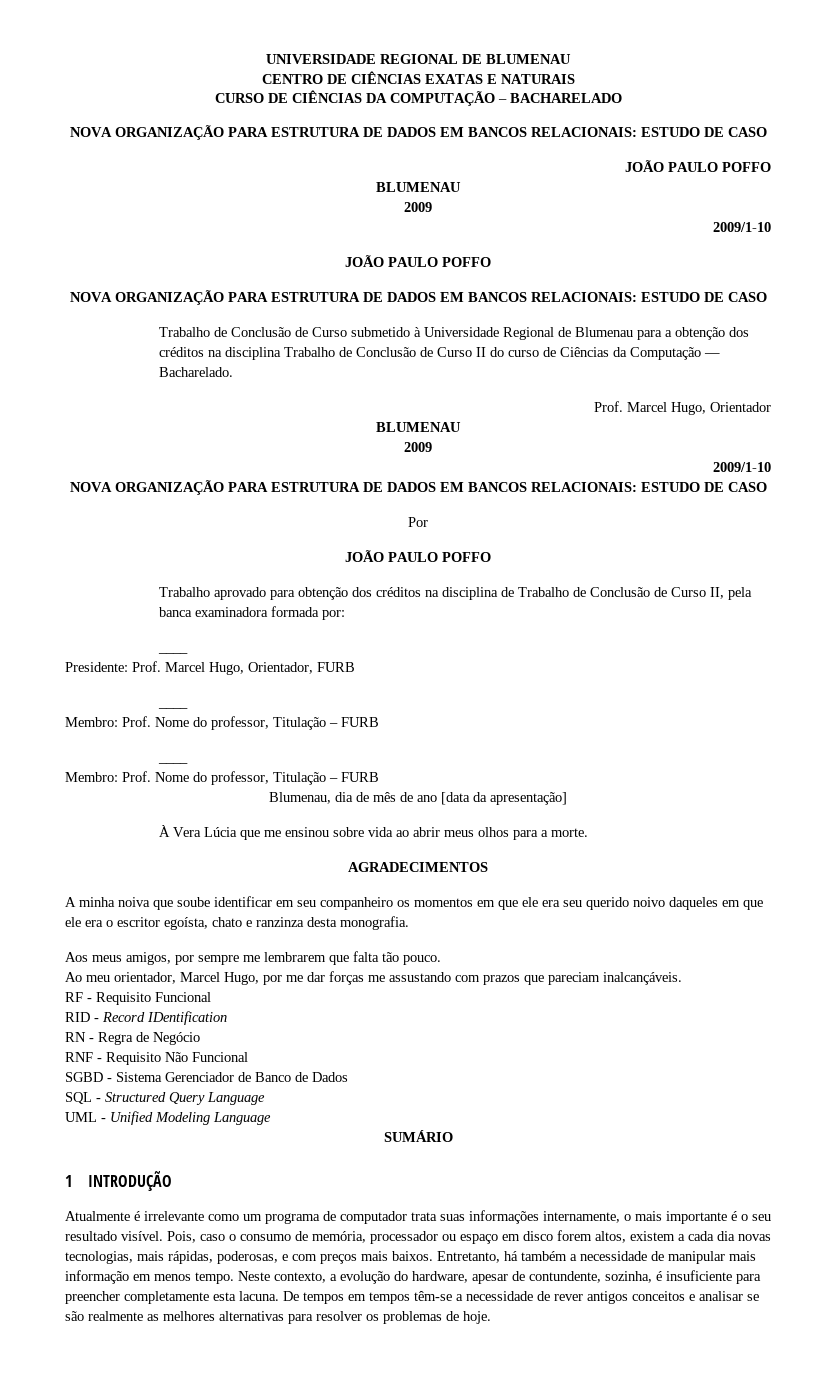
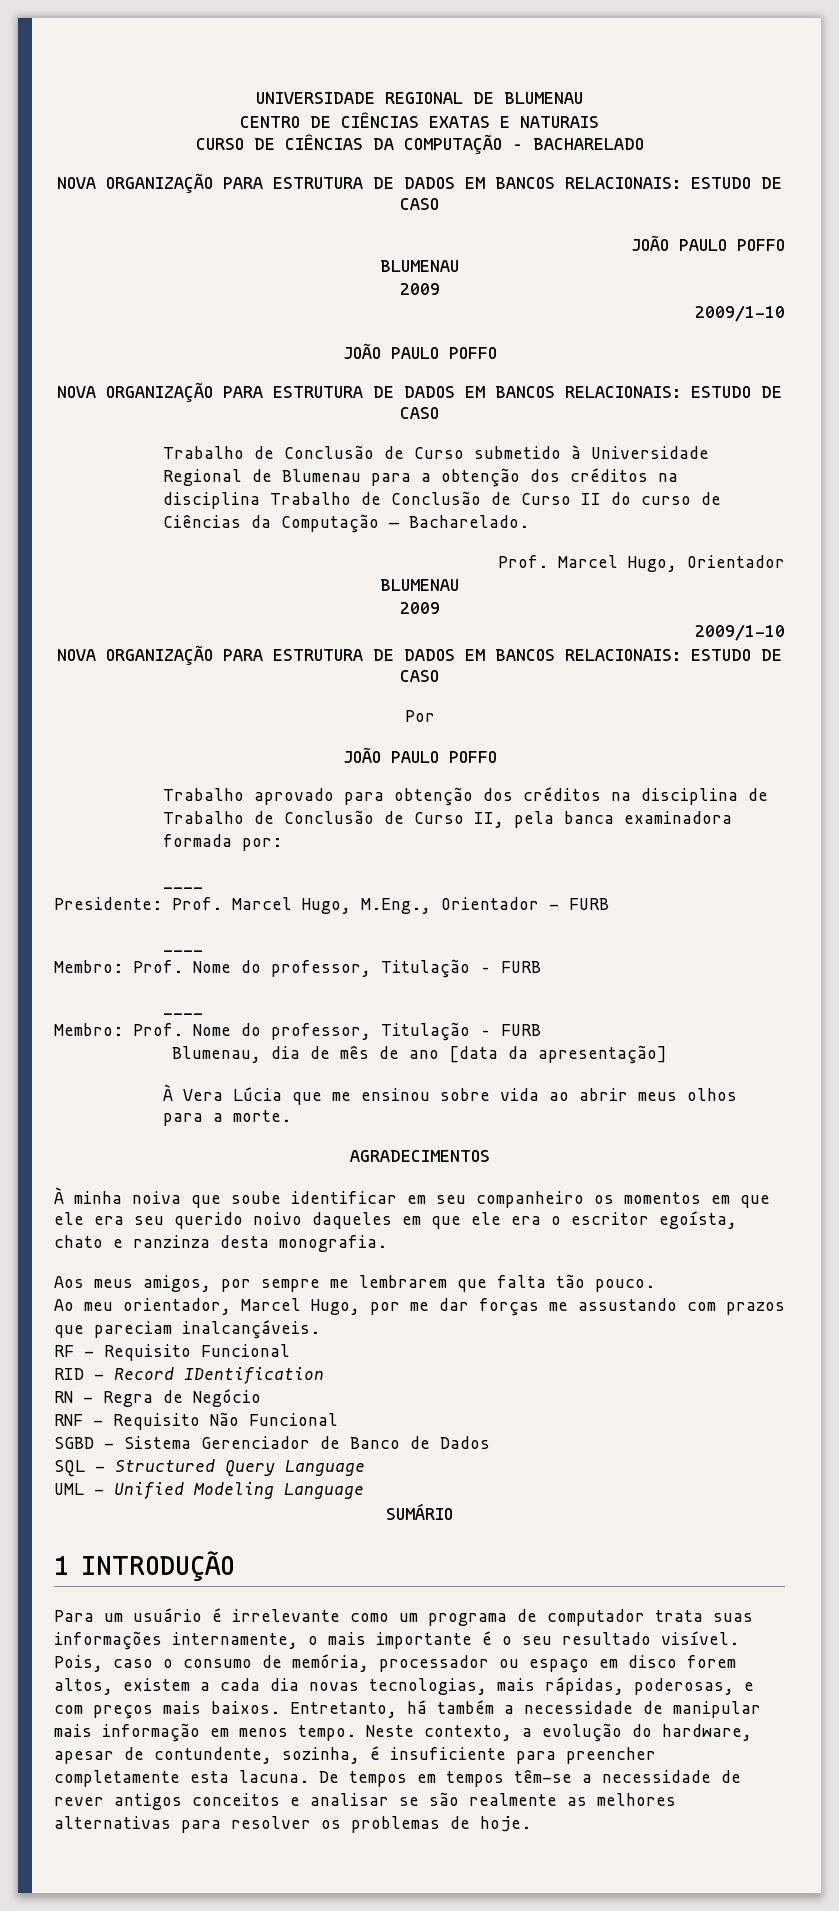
[248,662,313,674] Orientador, -> [361,897,559,914] M.Eng., Orientador -
[65,897,76,907] A -> [54,1187,64,1204] À
[65,1211,130,1221] Atualmente -> [54,1608,202,1622] Para um usuário

